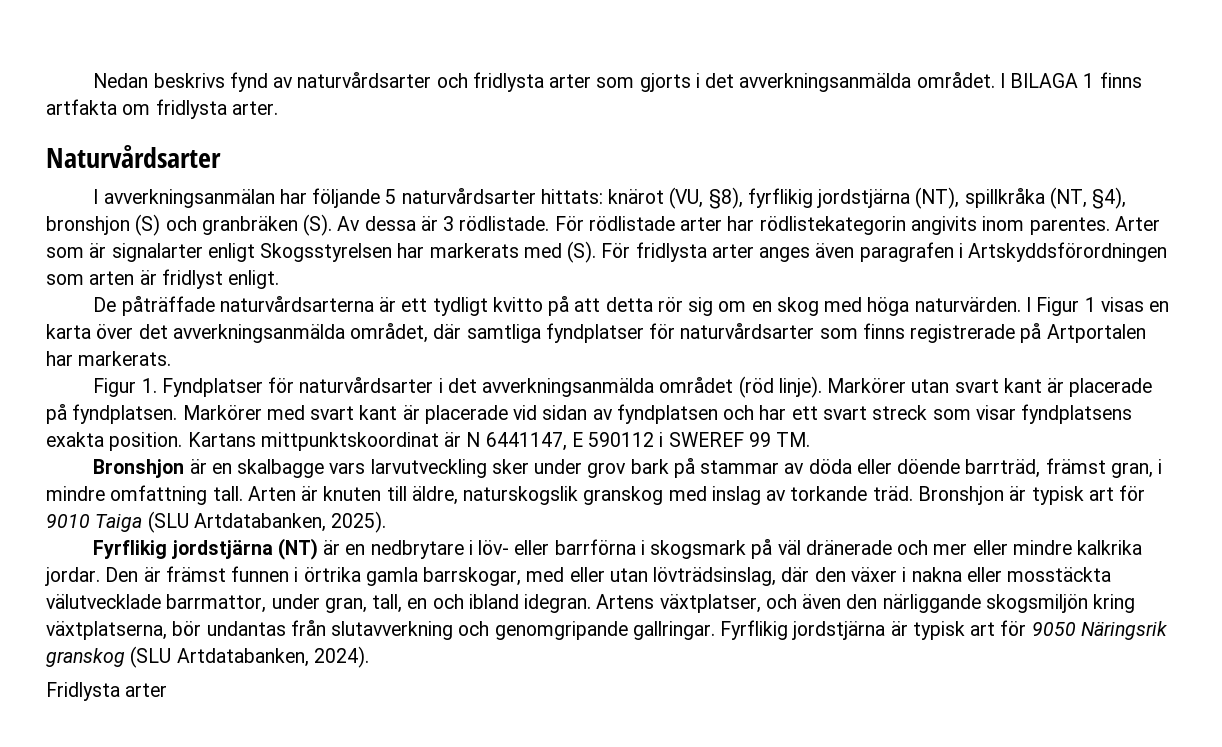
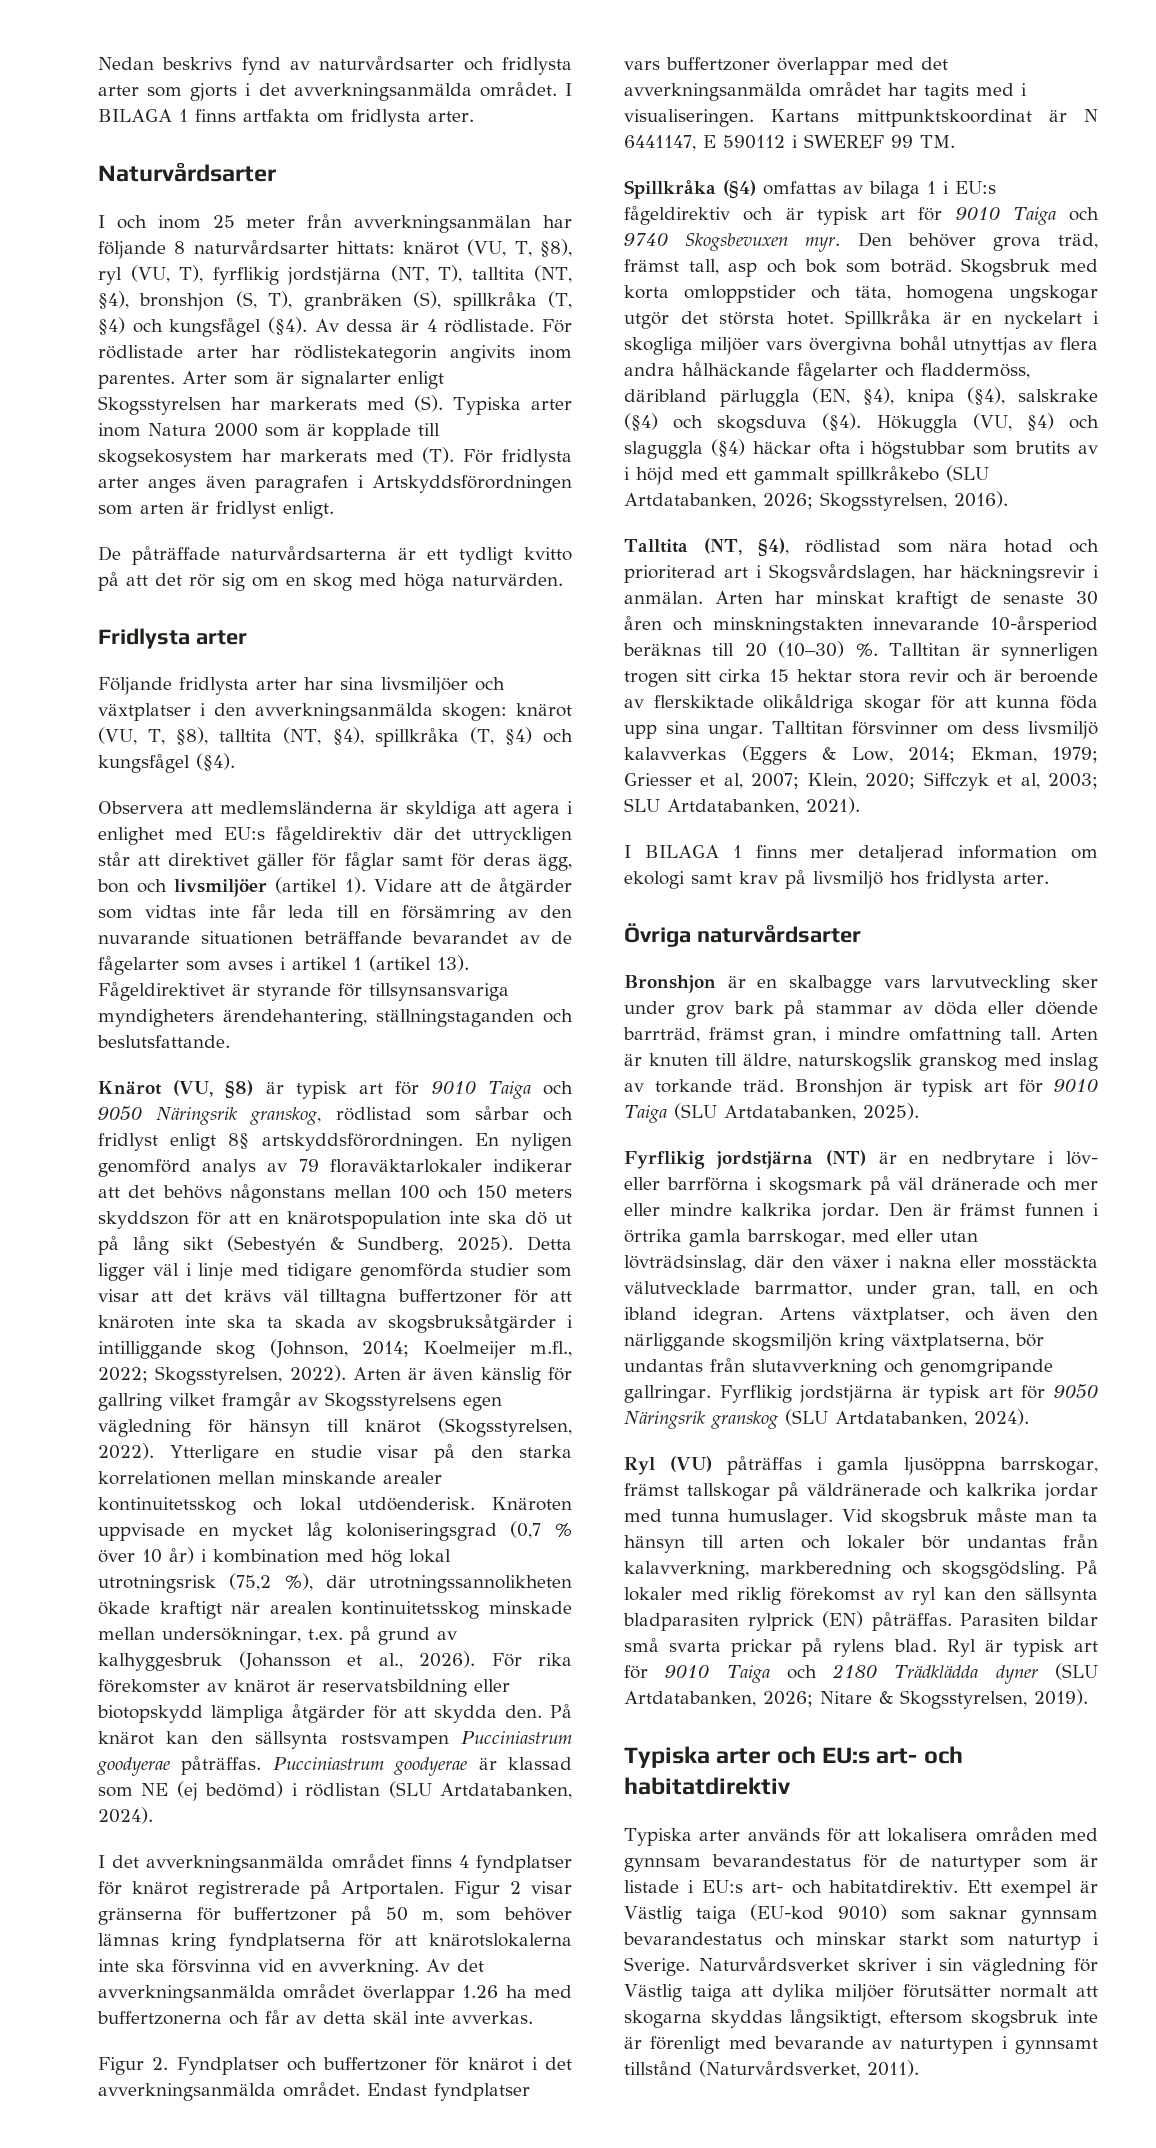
(99, 196) none -> [116,214,343,229] och inom 25 meter från
[385,189,397,204] 5 -> [174,241,186,254] 8
[708,187,1127,209] [46,214,333,236] §8), fyrflikig jordstjärna (NT), spillkråka (NT, §4), bronshjon (S) och granbräken (S). -> [514,239,572,257] [98,265,573,285] [98,291,573,311] [98,317,308,337] T, §8), ryl (VU, T), fyrflikig jordstjärna (NT, T), talltita (NT, §4), bronshjon (S, T), granbräken (S), spillkråka (T, §4) och kungsfågel (§4).
[443,216,455,231] 3 -> [426,319,437,332] 4
(597, 252) none -> [453,397,572,415] [98,423,440,441] [98,447,455,467] Typiska arter inom Natura 2000 som är kopplade till skogsekosystem har markerats med (T).
[605,297,653,312] detta -> [155,573,182,586] det
[1026,297,1170,316] [46,323,1146,343] [46,351,172,366] [93,376,1153,398] [46,404,1133,424] [46,432,183,451] I Figur 1 visas en karta över det avverkningsanmälda området, där samtliga fyndplatser för naturvårdsarter som finns registrerade på Artportalen har markerats. // Figur 1. Fyndplatser för naturvårdsarter i det avverkningsanmälda området (röd linje). Markörer utan svart kant är placerade på fyndplatsen. Markörer med svart kant är placerade vid sidan av fyndplatsen och har ett svart streck som visar fyndplatsens exakta position. -> [98,628,247,649] [98,677,505,695] [98,703,572,721] [98,727,573,747] [98,753,235,773] [98,801,574,819] [98,826,572,845] [98,852,572,871] [97,877,572,897] [98,904,572,923] [98,931,572,945] [98,955,469,975] [98,982,509,1001] [98,1009,573,1027] [97,1035,230,1048] [98,1080,573,1099] [98,1106,573,1125] [98,1133,572,1151] [98,1159,572,1177] [98,1184,572,1203] [98,1211,572,1229] [98,1235,572,1255] [98,1263,572,1281] [98,1289,572,1307] [98,1314,573,1333] [98,1339,572,1359] [98,1365,572,1385] [98,1392,502,1411] [98,1417,572,1437] [98,1443,572,1463] [98,1471,442,1485] [98,1497,572,1515] [98,1521,572,1541] [98,1547,451,1567] [98,1573,572,1593] [98,1601,572,1619] [98,1626,457,1645] [98,1651,572,1671] [98,1679,510,1697] [97,1704,572,1723] [98,1731,572,1749] [97,1756,572,1776] [98,1781,572,1801] [98,1807,153,1824] [98,1854,572,1873] [98,1880,572,1899] [98,1906,572,1925] [98,1933,572,1951] [98,1959,484,1977] [98,1984,572,2003] [97,2010,533,2025] [98,2057,572,2075] [98,2082,530,2101] [624,57,948,75] [624,82,1027,101] [624,109,754,127] // Fridlysta arter // Följande fridlysta arter har sina livsmiljöer och växtplatser i den avverkningsanmälda skogen: knärot (VU, T, §8), talltita (NT, §4), spillkråka (T, §4) och kungsfågel (§4). // Observera att medlemsländerna är skyldiga att agera i enlighet med EU:s fågeldirektiv där det uttryckligen står att direktivet gäller för fåglar samt för deras ägg, bon och livsmiljöer (artikel 1). Vidare att de åtgärder som vidtas inte får leda till en försämring av den nuvarande situationen beträffande bevarandet av de fågelarter som avses i artikel 1 (artikel 13). Fågeldirektivet är styrande för tillsynsansvariga myndigheters ärendehantering, ställningstaganden och beslutsfattande. // Knärot (VU, §8) är typisk art för 9010 Taiga och 9050 Näringsrik granskog, rödlistad som sårbar och fridlyst enligt 8§ artskyddsförordningen. En nyligen genomförd analys av 79 floraväktarlokaler indikerar att det behövs någonstans mellan 100 och 150 meters skyddszon för att en knärotspopulation inte ska dö ut på lång sikt (Sebestyén & Sundberg, 2025). Detta ligger väl i linje med tidigare genomförda studier som visar att det krävs väl tilltagna buffertzoner för att knäroten inte ska ta skada av skogsbruksåtgärder i intilliggande skog (Johnson, 2014; Koelmeijer m.fl., 2022; Skogsstyrelsen, 2022). Arten är även känslig för gallring vilket framgår av Skogsstyrelsens egen vägledning för hänsyn till knärot (Skogsstyrelsen, 2022). Ytterligare en studie visar på den starka korrelationen mellan minskande arealer kontinuitetsskog och lokal utdöenderisk. Knäroten uppvisade en mycket låg koloniseringsgrad (0,7 % över 10 år) i kombination med hög lokal utrotningsrisk (75,2 %), där utrotningssannolikheten ökade kraftigt när arealen kontinuitetsskog minskade mellan undersökningar, t.ex. på grund av kalhyggesbruk (Johansson et al., 2026). För rika förekomster av knärot är reservatsbildning eller biotopskydd lämpliga åtgärder för att skydda den. På knärot kan den sällsynta rostsvampen Pucciniastrum goodyerae påträffas. Pucciniastrum goodyerae är klassad som NE (ej bedömd) i rödlistan (SLU Artdatabanken, 2024). // I det avverkningsanmälda området finns 4 fyndplatser för knärot registrerade på Artportalen. Figur 2 visar gränserna för buffertzoner på 50 m, som behöver lämnas kring fyndplatserna för att knärotslokalerna inte ska försvinna vid en avverkning. Av det avverkningsanmälda området överlappar 1.26 ha med buffertzonerna och får av detta skäl inte avverkas. // Figur 2. Fyndplatser och buffertzoner för knärot i det avverkningsanmälda området. Endast fyndplatser vars buffertzoner överlappar med det avverkningsanmälda området har tagits med i visualiseringen.
(811, 439) none -> [624,180,996,199] [624,206,1099,225] [624,232,1098,252] [624,258,1098,277] [624,285,1098,303] [624,310,1099,329] [624,336,1098,355] [624,362,1030,381] [624,387,1098,407] [624,413,1099,433] [624,439,1098,459] [624,465,989,485] [624,491,1008,511] [624,538,1099,557] [624,564,1099,583] [624,591,1098,609] [624,616,1098,635] [623,641,1098,661] [624,669,1098,687] [624,694,1098,713] [624,721,1098,739] [624,745,1098,765] [624,772,1098,791] [624,797,860,815] [624,845,1098,863] [624,870,1049,889] [624,923,861,947] // Spillkråka (§4) omfattas av bilaga 1 i EU:s fågeldirektiv och är typisk art för 9010 Taiga och 9740 Skogsbevuxen myr. Den behöver grova träd, främst tall, asp och bok som boträd. Skogsbruk med korta omloppstider och täta, homogena ungskogar utgör det största hotet. Spillkråka är en nyckelart i skogliga miljöer vars övergivna bohål utnyttjas av flera andra hålhäckande fågelarter och fladdermöss, däribland pärluggla (EN, §4), knipa (§4), salskrake (§4) och skogsduva (§4). Hökuggla (VU, §4) och slaguggla (§4) häckar ofta i högstubbar som brutits av i höjd med ett gammalt spillkråkebo (SLU Artdatabanken, 2026; Skogsstyrelsen, 2016). // Talltita (NT, §4), rödlistad som nära hotad och prioriterad art i Skogsvårdslagen, har häckningsrevir i anmälan. Arten har minskat kraftigt de senaste 30 åren och minskningstakten innevarande 10-årsperiod beräknas till 20 (10–30) %. Talltitan är synnerligen trogen sitt cirka 15 hektar stora revir och är beroende av flerskiktade olikåldriga skogar för att kunna föda upp sina ungar. Talltitan försvinner om dess livsmiljö kalavverkas (Eggers & Low, 2014; Ekman, 1979; Griesser et al, 2007; Klein, 2020; Siffczyk et al, 2003; SLU Artdatabanken, 2021). // I BILAGA 1 finns mer detaljerad information om ekologi samt krav på livsmiljö hos fridlysta arter. // Övriga naturvårdsarter
[46,682,168,701] Fridlysta arter -> [624,1456,1099,1475] [624,1482,1098,1501] [624,1508,1098,1527] [624,1534,1098,1553] [624,1560,1098,1579] [624,1587,1098,1605] [623,1611,1098,1631] [624,1638,1098,1657] [624,1663,1098,1684] [624,1689,1088,1709] [624,1746,963,1768] [624,1777,790,1795] [624,1827,1098,1846] [624,1854,1098,1872] [624,1880,1098,1898] [624,1904,1098,1924] [623,1932,1099,1950] [624,1957,1098,1976] [624,1984,1098,2002] [624,2009,1098,2028] [624,2036,1098,2054] [624,2060,919,2078] Ryl (VU) påträffas i gamla ljusöppna barrskogar, främst tallskogar på väldränerade och kalkrika jordar med tunna humuslager. Vid skogsbruk måste man ta hänsyn till arten och lokaler bör undantas från kalavverkning, markberedning och skogsgödsling. På lokaler med riklig förekomst av ryl kan den sällsynta bladparasiten rylprick (EN) påträffas. Parasiten bildar små svarta prickar på rylens blad. Ryl är typisk art för 9010 Taiga och 2180 Trädklädda dyner (SLU Artdatabanken, 2026; Nitare & Skogsstyrelsen, 2019). // Typiska arter och EU:s art- och habitatdirektiv // Typiska arter används för att lokalisera områden med gynnsam bevarandestatus för de naturtyper som är listade i EU:s art- och habitatdirektiv. Ett exempel är Västlig taiga (EU-kod 9010) som saknar gynnsam bevarandestatus och minskar starkt som naturtyp i Sverige. Naturvårdsverket skriver i sin vägledning för Västlig taiga att dylika miljöer förutsätter normalt att skogarna skyddas långsiktigt, eftersom skogsbruk inte är förenligt med bevarande av naturtypen i gynnsamt tillstånd (Naturvårdsverket, 2011).

